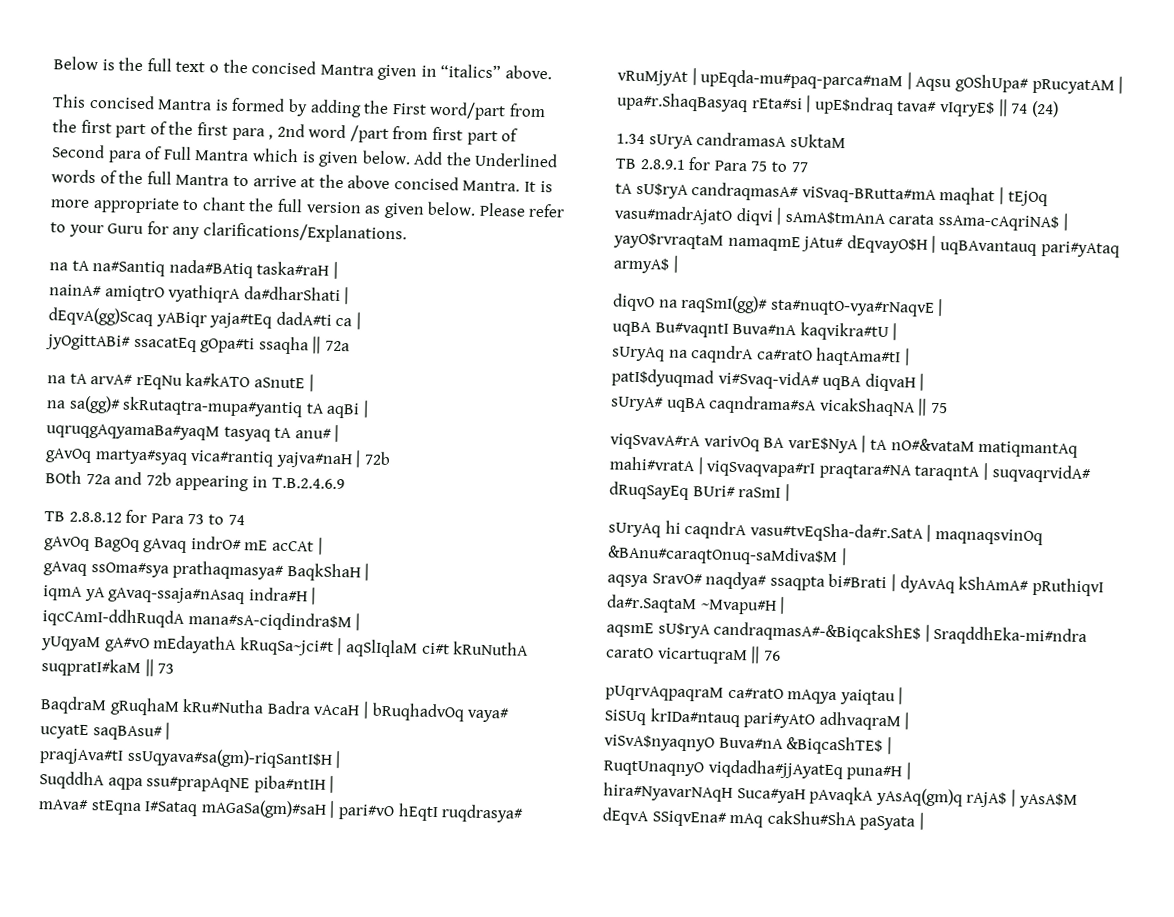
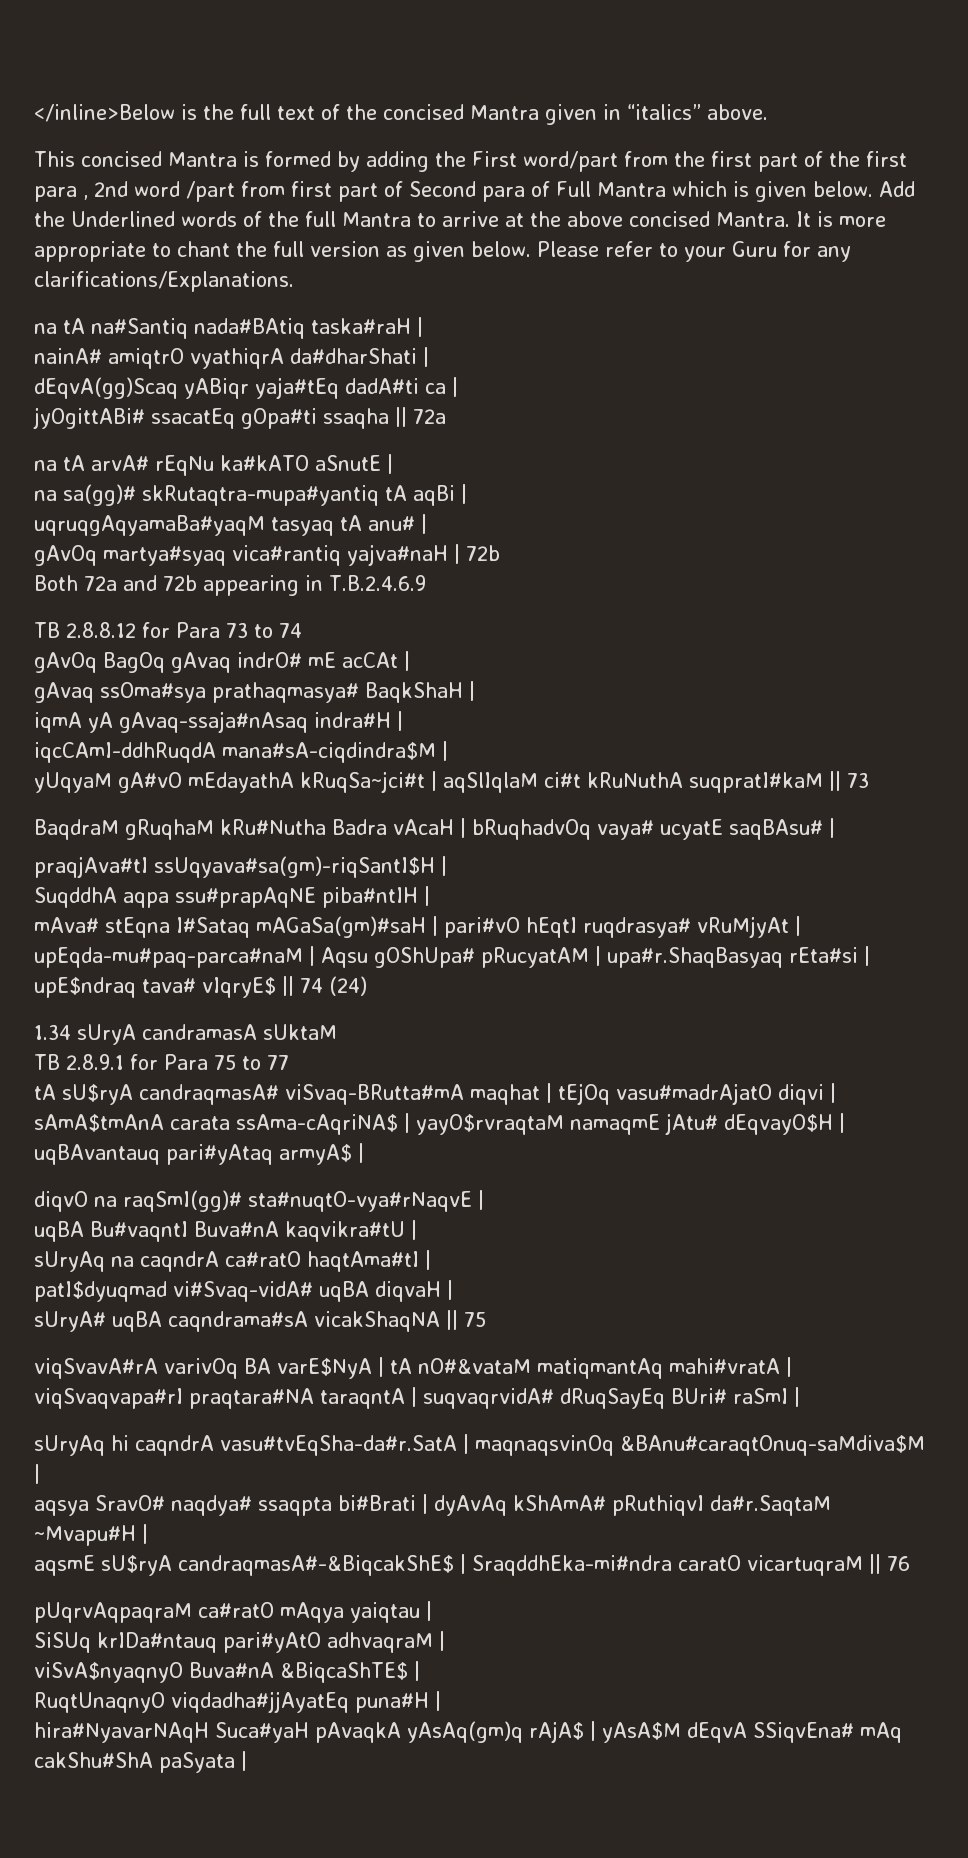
[53,56,98,71] Below -> [34,104,175,122] </inline>Below
[208,64,219,73] o -> [321,104,340,120] of
[45,470,82,484] BOth -> [34,575,78,591] Both

